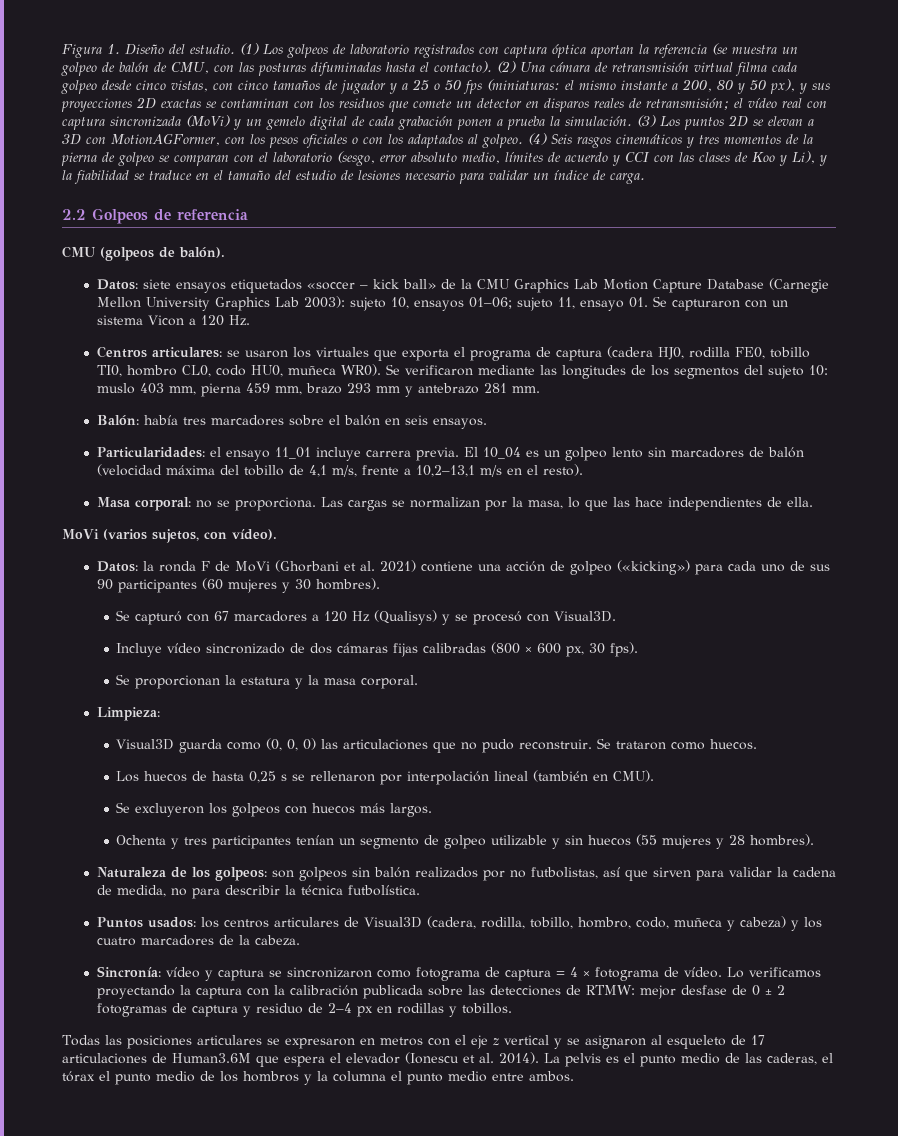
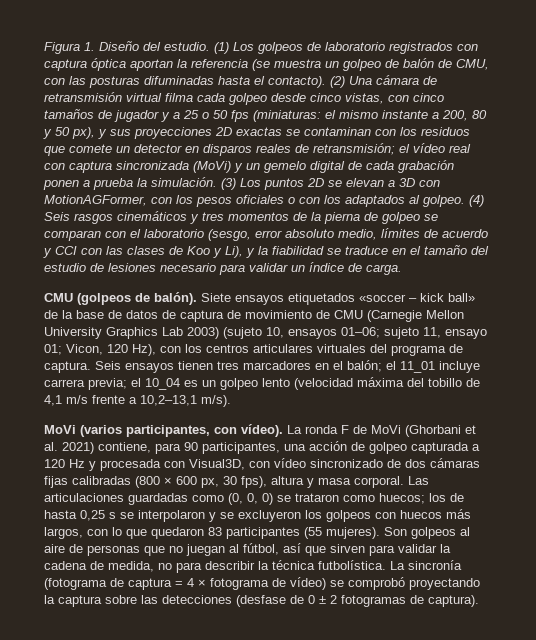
[62,208,248,224] // 2.2 Golpeos de referencia -> (402, 269) none
[96,279,171,290] // Datos: siete -> [201,293,231,302] Siete
[476,279,764,293] CMU Graphics Lab Motion Capture Database -> [76,310,363,322] base de datos de captura de movimiento de CMU
[303,296,386,311] 2003): sujeto -> [187,327,262,339] 2003) (sujeto
[628,296,788,311] [96,315,250,326] [96,346,810,361] [96,364,828,379] [96,383,540,397] [96,415,487,429] [96,447,270,461] 01. Se capturaron con un sistema Vicon a 120 Hz. // Centros articulares: se usaron los virtuales que exporta el programa de captura (cadera HJ0, rodilla FE0, tobillo TI0, hombro CL0, codo HU0, muñeca WR0). Se verificaron mediante las longitudes de los segmentos del sujeto 10: muslo 403 mm, pierna 459 mm, brazo 293 mm y antebrazo 281 mm. // Balón: había tres marcadores sobre el balón en seis ensayos. // Particularidades: el ensayo -> [44,344,463,356] [44,360,396,373] 01; Vicon, 120 Hz), con los centros articulares virtuales del programa de captura. Seis ensayos tienen tres marcadores en el balón; el
[415,447,478,461] previa. El -> [88,378,141,390] previa; el
[647,447,804,458] sin marcadores de balón -> (290, 382) none
[331,465,357,477] m/s, -> [66,395,88,404] m/s
[479,464,583,477] [96,497,813,511] m/s en el resto). // Masa corporal: no se proporciona. Las cargas se normalizan por la masa, lo que las hace independientes de ella. -> [201,395,231,407] m/s).
[152,529,199,543] sujetos, -> [126,425,210,437] participantes,
[96,561,154,572] // Datos: la -> [287,425,302,434] La
[420,560,830,575] [96,578,380,593] [116,610,617,625] [116,643,163,657] contiene una acción de golpeo («kicking») para cada uno de sus 90 participantes (60 mujeres y 30 hombres). // Se capturó con 67 marcadores a 120 Hz (Qualisys) y se procesó con Visual3D. // Incluye -> [98,441,480,454] [44,459,270,471] contiene, para 90 participantes, una acción de golpeo capturada a 120 Hz y procesada con Visual3D, con
[610,642,639,657] [116,674,320,689] fps). // Se proporcionan la estatura y la -> [241,476,314,488] fps), altura y
[96,707,160,721] [116,739,223,753] // Limpieza: // Visual3D guarda -> [408,476,429,485] [44,493,188,505] Las articulaciones guardadas
[321,738,758,753] [116,771,188,782] las articulaciones que no pudo reconstruir. Se trataron como huecos. // Los huecos -> [277,493,446,504] se trataron como huecos; los
[310,770,655,785] [116,802,131,813] rellenaron por interpolación lineal (también en CMU). // Se -> [138,510,234,522] interpolaron y se
[390,803,433,817] [116,834,815,849] [96,867,598,881] largos. // Ochenta y tres participantes tenían un segmento de golpeo utilizable y sin huecos (55 mujeres y 28 hombres). // Naturaleza de los golpeos: son golpeos sin balón realizados por no futbolistas, -> [44,527,470,539] [44,543,279,556] largos, con lo que quedaron 83 participantes (55 mujeres). Son golpeos al aire de personas que no juegan al fútbol,
[96,916,822,931] [96,935,300,946] [96,966,480,981] // Puntos usados: los centros articulares de Visual3D (cadera, rodilla, tobillo, hombro, codo, muñeca y cabeza) y los cuatro marcadores de la cabeza. // Sincronía: vídeo y captura se sincronizaron como fotograma -> [390,560,462,570] [44,578,107,590] La sincronía (fotograma
[683,967,821,978] [96,985,727,999] vídeo. Lo verificamos proyectando la captura con la calibración publicada sobre las detecciones de RTMW: mejor desfase -> [290,577,480,590] [44,595,286,607] vídeo) se comprobó proyectando la captura sobre las detecciones (desfase
[191,1003,512,1017] [62,1035,765,1049] [62,1052,833,1067] [62,1071,574,1085] captura y residuo de 2–4 px en rodillas y tobillos. // Todas las posiciones articulares se expresaron en metros con el eje z vertical y se asignaron al esqueleto de 17 articulaciones de Human3.6M que espera el elevador (Ionescu et al. 2014). La pelvis es el punto medio de las caderas, el tórax el punto medio de los hombros y la columna el punto medio entre ambos. -> [428,595,479,607] captura).

